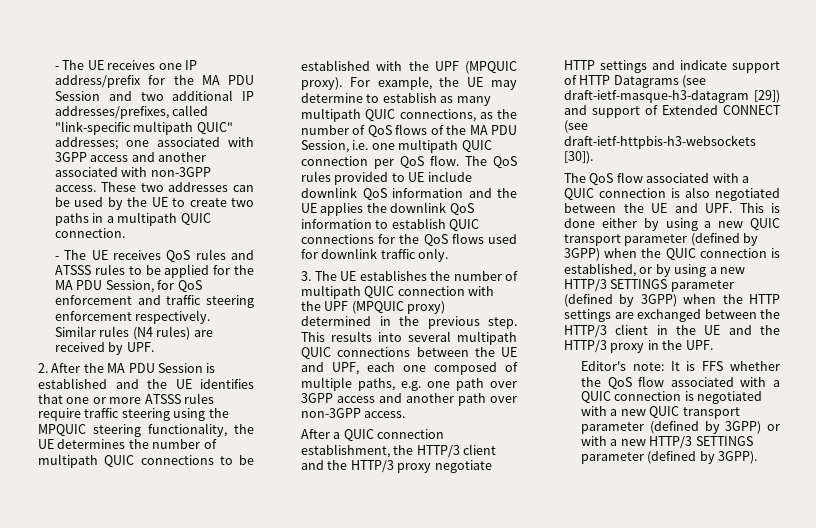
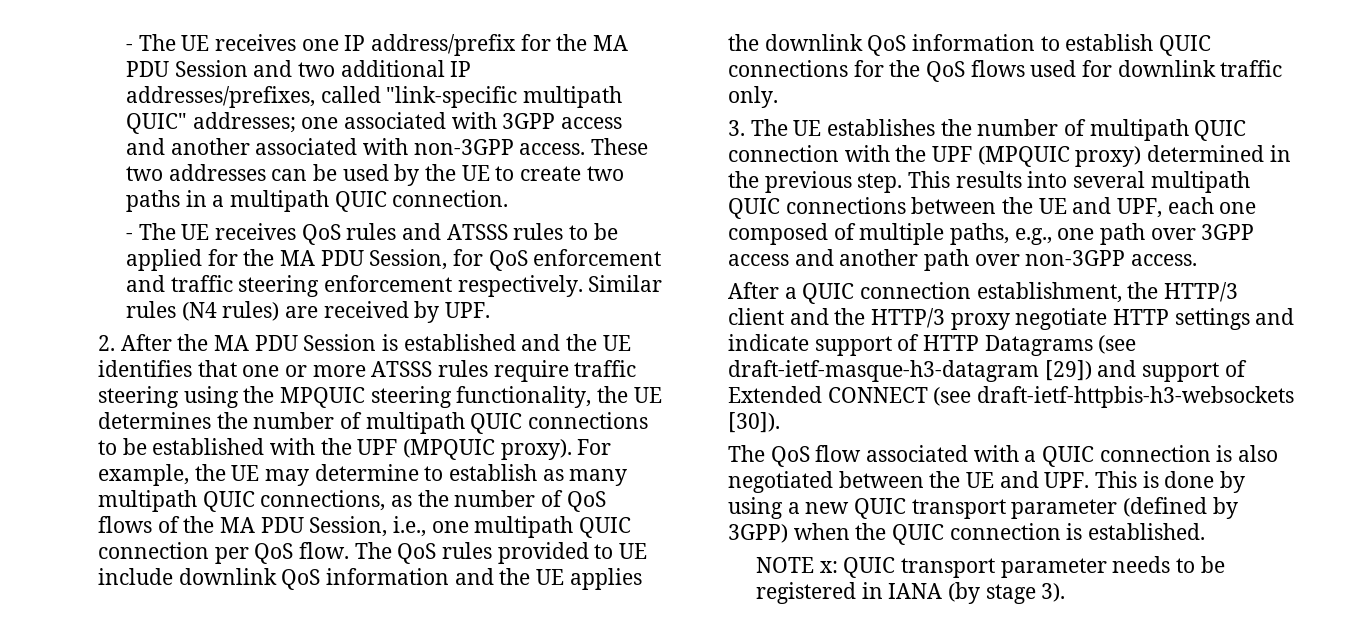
[352,140,369,150] i.e. -> [393,516,427,537] i.e.,
[400,381,421,391] e.g. -> [1014,228,1052,245] e.g.,
[601,218,637,228] either -> (1215, 479) none
[563,263,745,277] [563,279,734,292] [563,294,780,307] [563,309,780,322] [563,324,780,338] [563,340,713,353] [580,361,780,371] [580,376,780,389] [580,391,763,404] [580,406,740,419] [580,421,780,434] [580,436,753,449] [580,451,758,464] established, or by using a new HTTP/3 SETTINGS parameter (defined by 3GPP) when the HTTP settings are exchanged between the HTTP/3 client in the UE and the HTTP/3 proxy in the UPF. // Editor's note: It is FFS whether the QoS flow associated with a QUIC connection is negotiated with a new QUIC transport parameter (defined by 3GPP) or with a new HTTP/3 SETTINGS parameter (defined by 3GPP). -> [1088,523,1206,540] [755,556,1225,578] [755,582,1066,604] established. // NOTE x: QUIC transport parameter needs to be registered in IANA (by stage 3).

